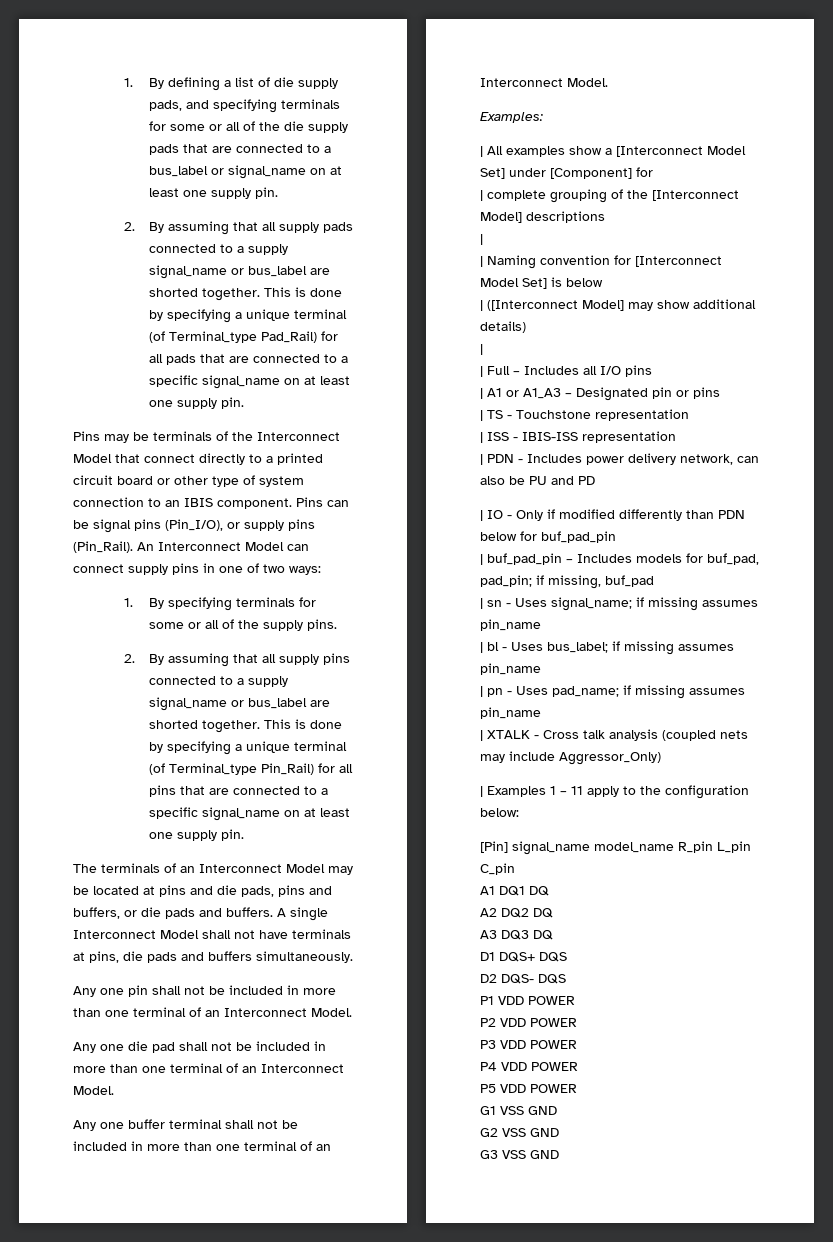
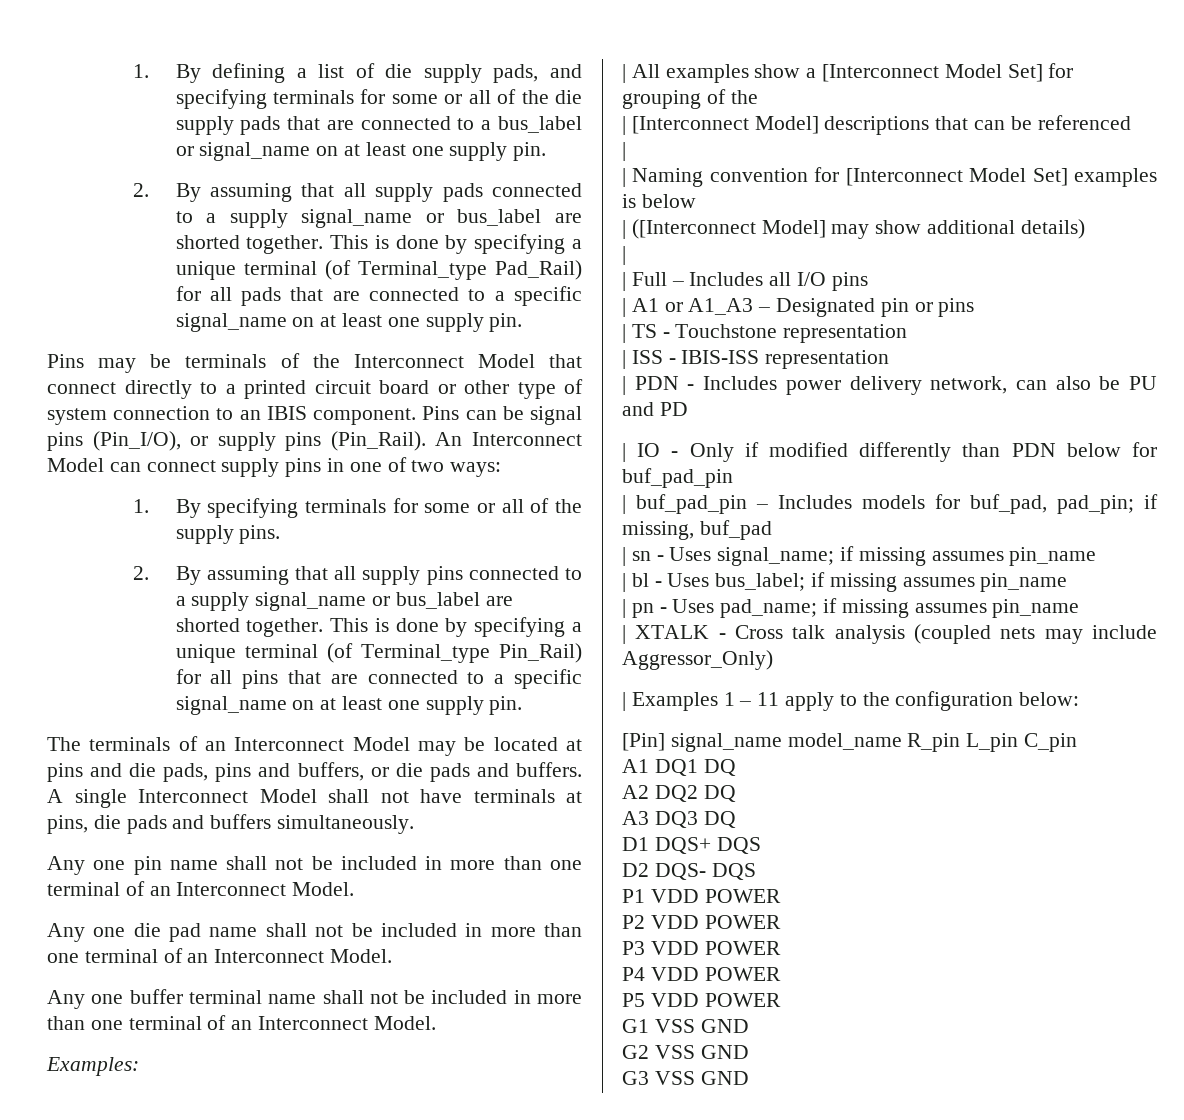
(148, 991) none -> [169,860,218,870] name
(175, 1047) none -> [209,927,258,937] name
(222, 1124) none -> [268,994,317,1004] name
[509,167,653,179] [480,190,546,201] under [Component] for // | complete -> [1048,63,1074,78] for
(648, 194) none -> [622,116,626,135] // |
(605, 217) none -> [935,115,1131,130] that can be referenced
(547, 283) none -> [1074,168,1157,187] examples

